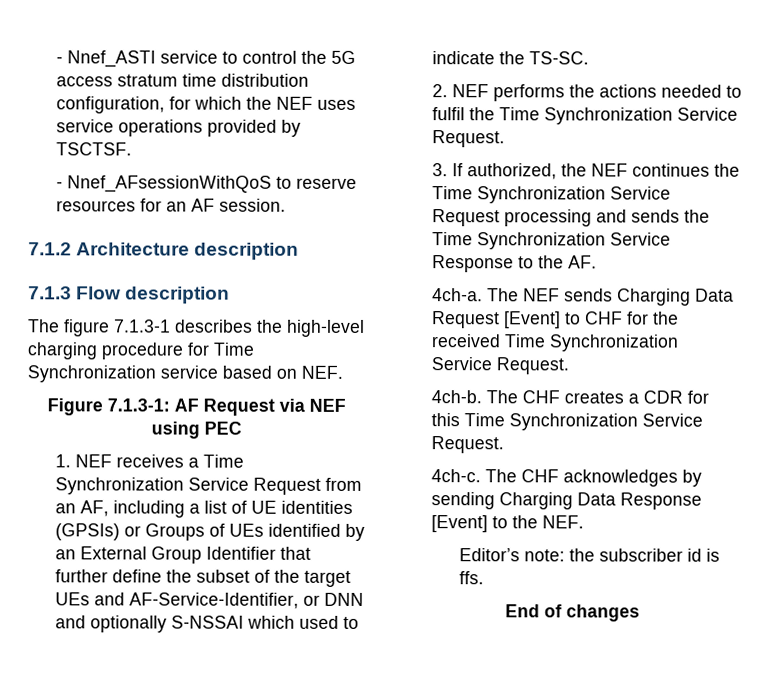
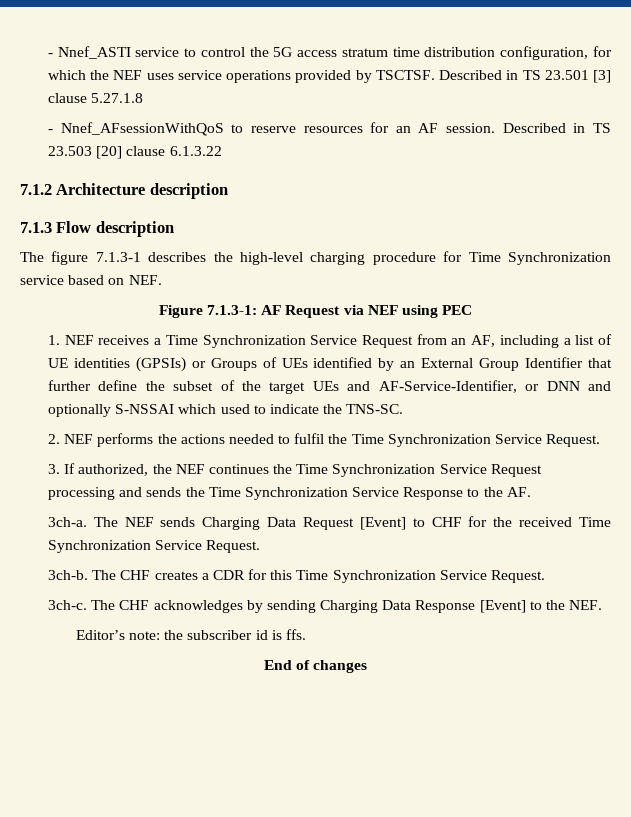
(133, 149) none -> [439,70,612,83] [47,93,144,103] Described in TS 23.501 [3] clause 5.27.1.8
(287, 205) none -> [502,123,611,133] [47,146,222,159] Described in TS 23.503 [20] clause 6.1.3.22
[529,51,590,65] TS-SC. -> [346,404,404,414] TNS-SC.
[432,288,484,302] 4ch-a. -> [47,517,87,527] 3ch-a.
[431,390,483,404] 4ch-b. -> [47,570,88,580] 3ch-b.
[431,469,482,483] 4ch-c. -> [47,600,87,610] 3ch-c.

